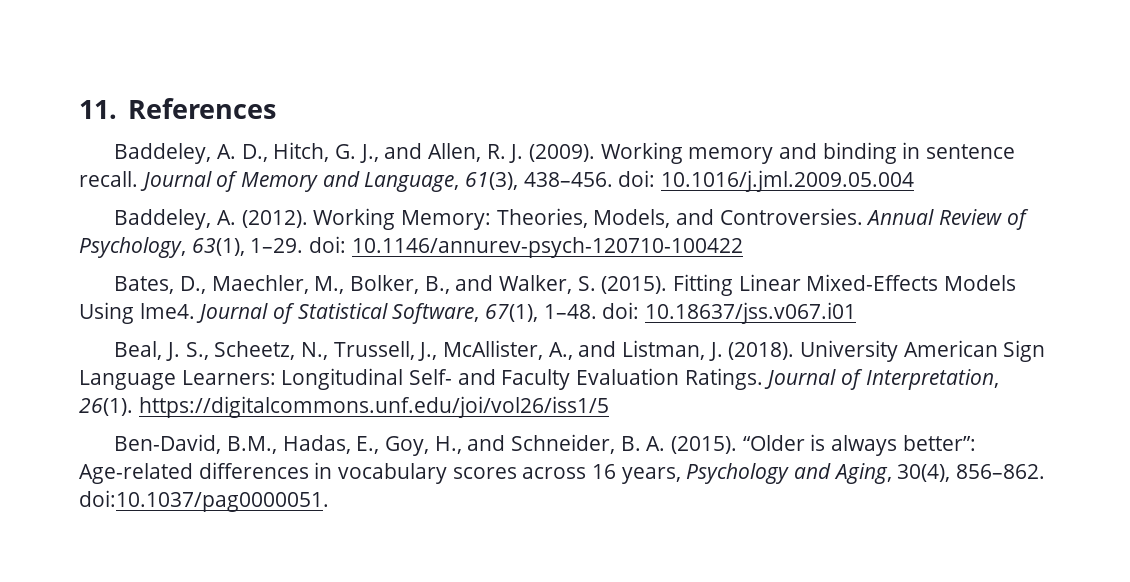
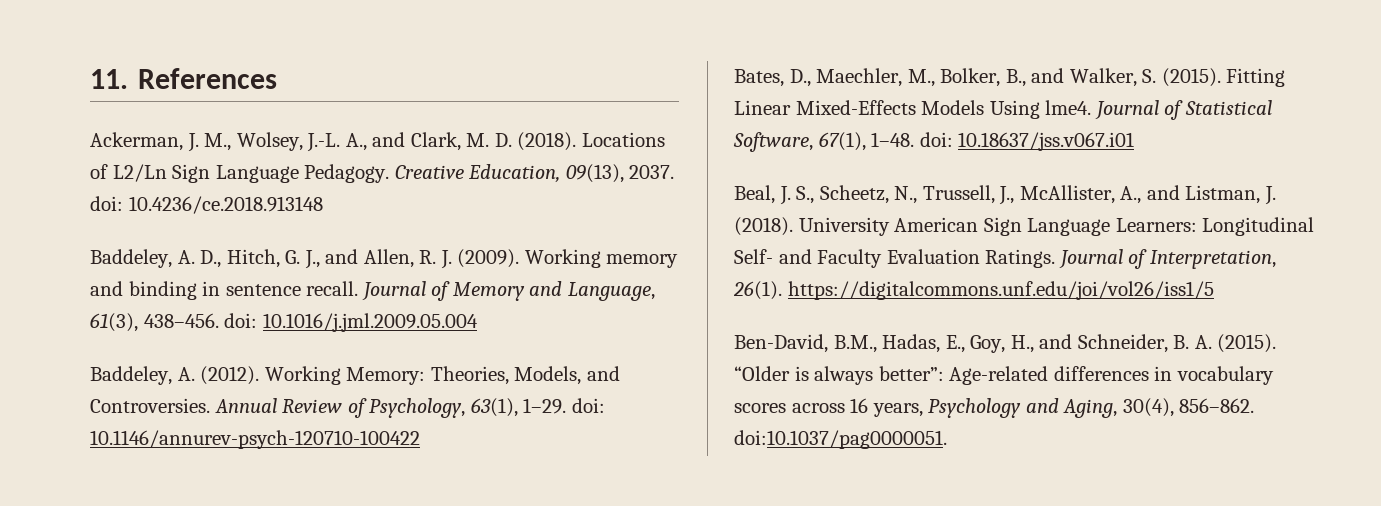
(277, 108) none -> [90,132,665,152] [90,164,675,183] [90,196,323,214] // Ackerman, J. M., Wolsey, J.-L. A., and Clark, M. D. (2018). Locations of L2/Ln Sign Language Pedagogy. Creative Education, 09(13), 2037. doi: 10.4236/ce.2018.913148

